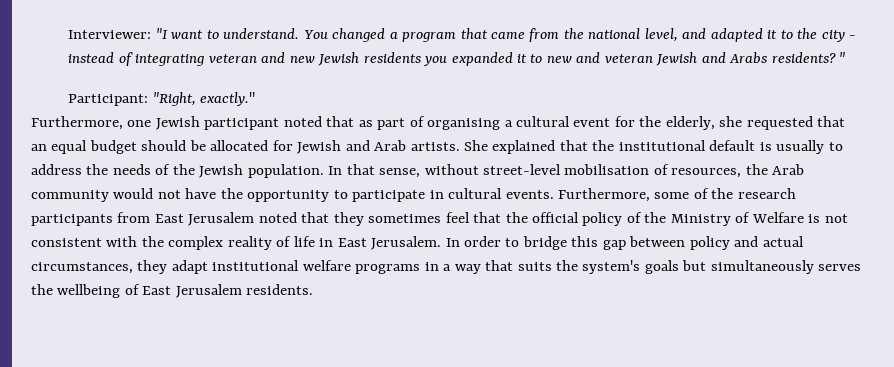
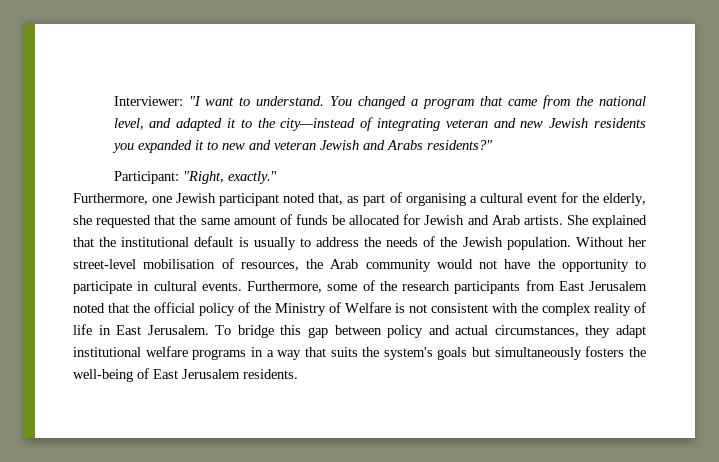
[821,30,856,42] [68,52,115,63] city - instead -> [280,118,356,131] city—instead
[771,52,846,63] residents? " -> [426,140,493,150] residents?"
[326,116,355,127] that -> [318,193,344,205] that,
[31,140,187,154] an equal budget should -> [179,214,328,225] the same amount of funds
[328,164,479,178] In that sense, without -> [575,237,646,247] Without her
[333,212,502,226] they sometimes feel that -> (129, 308) none
[445,236,520,247] In order to -> [215,325,232,335] To
[818,264,862,271] [31,284,121,298] serves the wellbeing -> [585,346,647,357] [73,369,133,382] fosters the well-being

